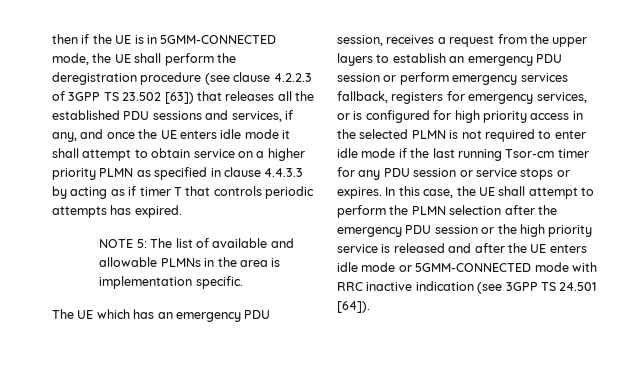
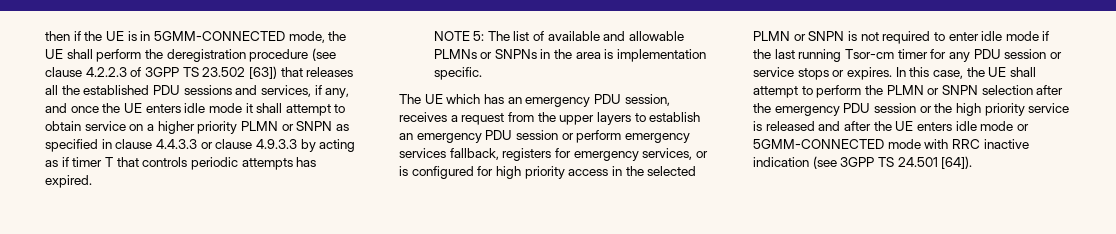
(134, 172) none -> [281,121,333,131] or SNPN
(304, 172) none -> [200,139,297,149] or clause 4.9.3.3
(201, 262) none -> [480,49,537,59] or SNPNs
(446, 134) none -> [793,31,845,41] or SNPN
(446, 210) none -> [927,85,978,95] or SNPN

